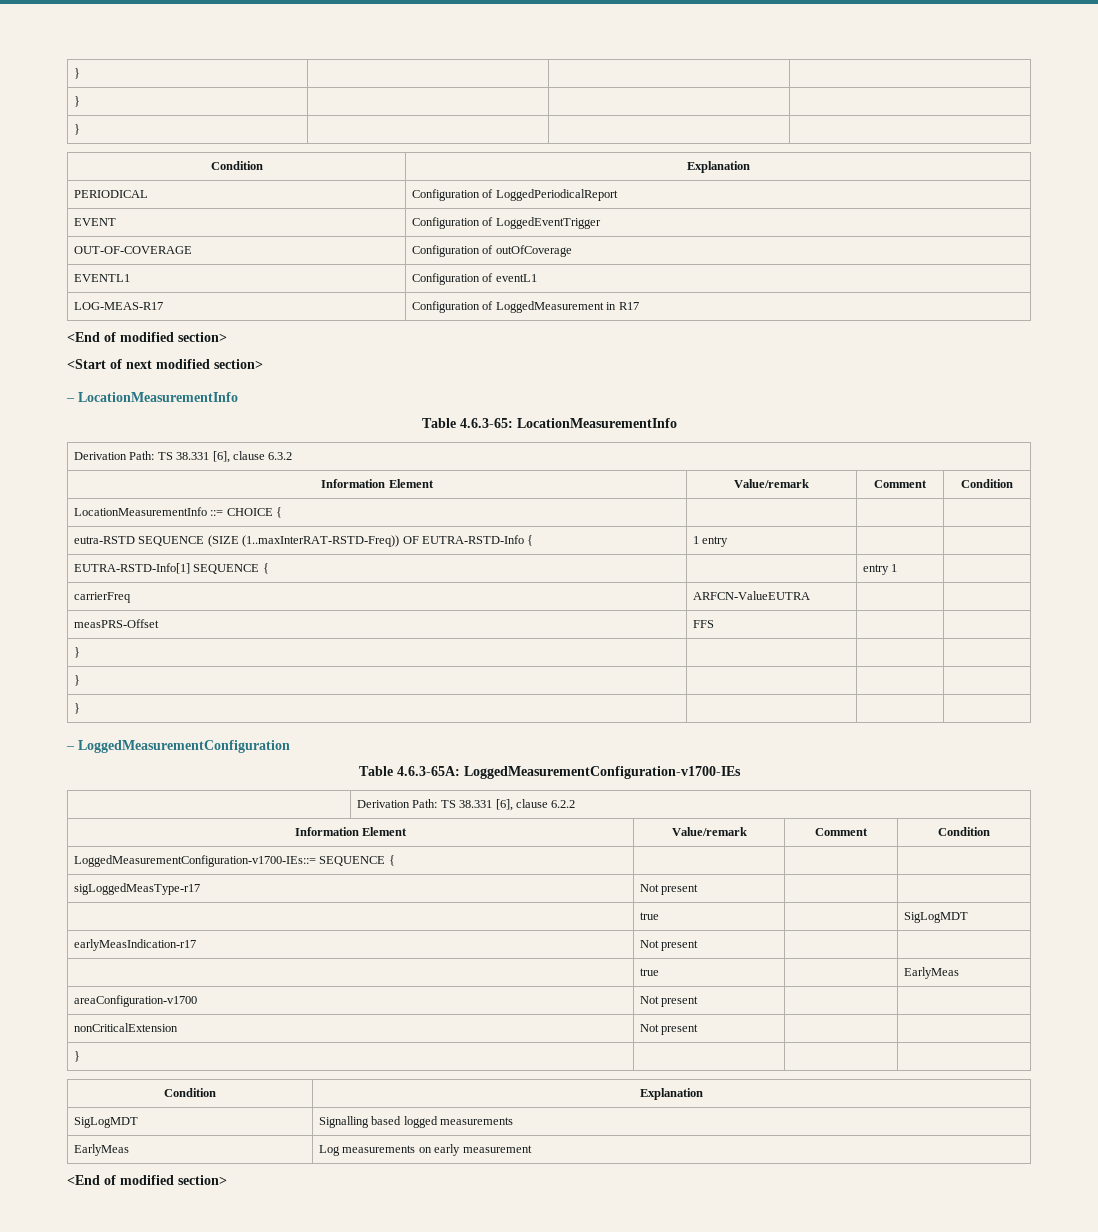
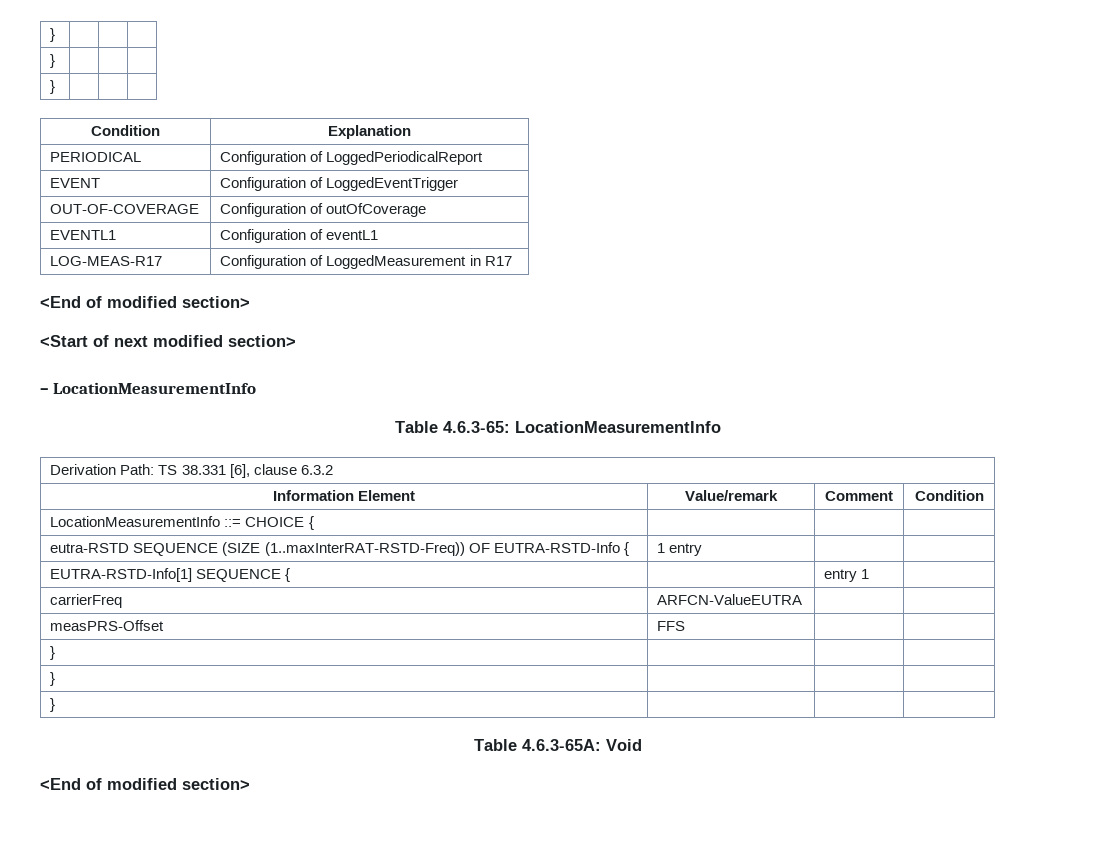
[66,740,290,753] // – LoggedMeasurementConfiguration -> (56, 705) none
[463,766,741,779] [357,799,576,811] [294,827,408,836] [671,827,747,836] [815,828,868,836] [938,827,990,836] [74,855,395,867] [74,883,201,895] [640,884,699,895] [640,912,660,920] [904,912,969,923] [74,939,197,951] [640,940,699,951] [640,968,660,976] [904,967,960,979] [74,995,198,1007] [640,996,699,1007] [74,1023,179,1032] [640,1024,699,1035] [74,1051,81,1062] [164,1088,216,1097] [640,1088,703,1100] [74,1117,139,1128] [319,1116,514,1128] [74,1144,130,1156] [319,1144,532,1156] LoggedMeasurementConfiguration-v1700-IEs // | Derivation Path: TS 38.331 [6], clause 6.2.2 // Information Element | Value/remark | Comment | Condition // LoggedMeasurementConfiguration-v1700-IEs::= SEQUENCE { | | | // sigLoggedMeasType-r17 | Not present | | // | true | | SigLogMDT // earlyMeasIndication-r17 | Not present | | // | true | | EarlyMeas // areaConfiguration-v1700 | Not present | | // nonCriticalExtension | Not present | | // } | | | // Condition | Explanation // SigLogMDT | Signalling based logged measurements // EarlyMeas | Log measurements on early measurement -> [605,739,642,751] Void

